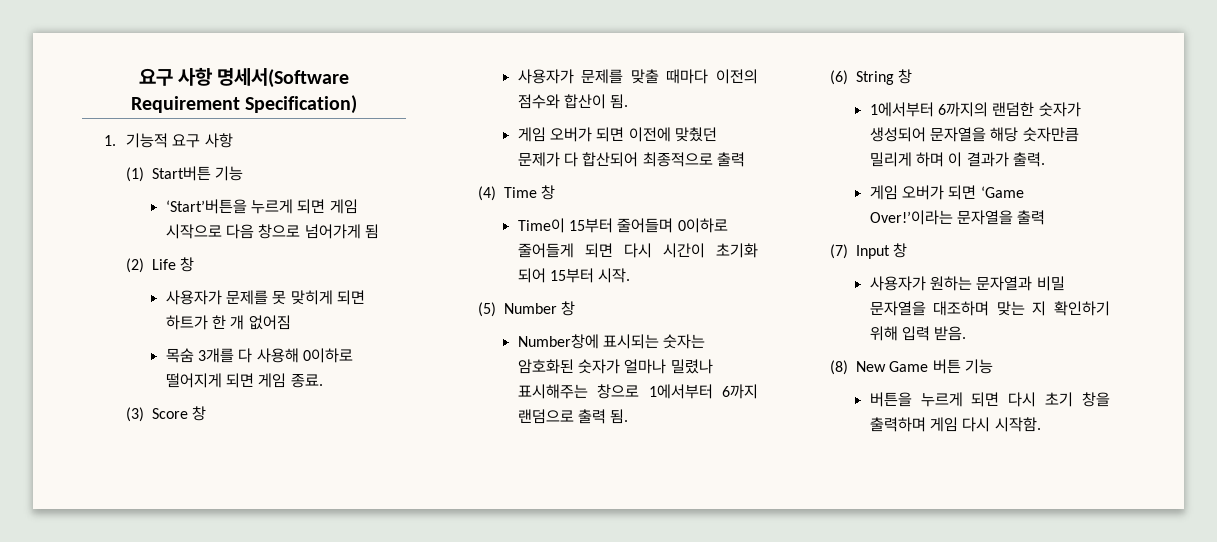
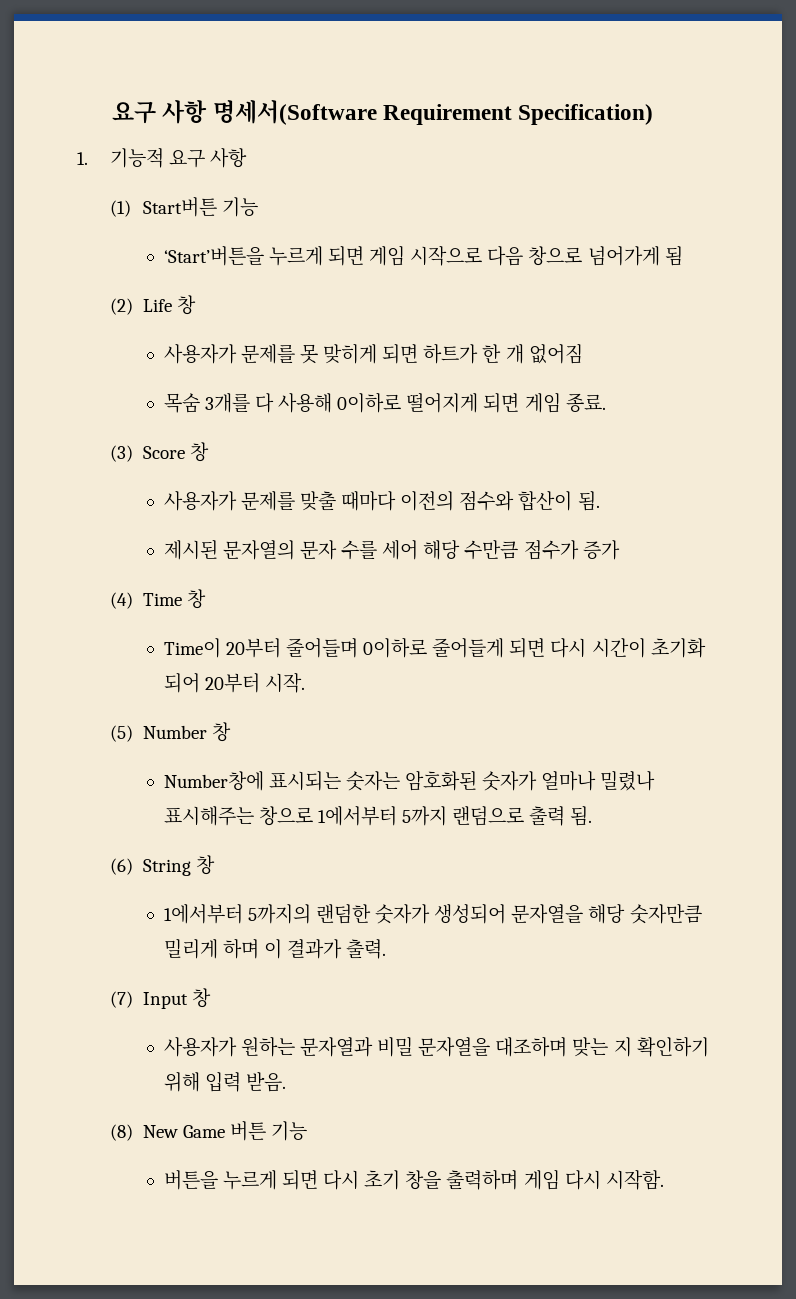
[517,127,718,142] [517,152,746,167] 게임 오버가 되면 이전에 맞췄던 문제가 다 합산되어 최종적으로 출력 -> [163,540,620,560] 제시된 문자열의 문자 수를 세어 해당 수만큼 점수가 증가
[569,218,614,233] 15부터 -> [225,638,281,658] 20부터
[550,268,595,283] 15부터 -> [204,673,260,693] 20부터
[722,384,758,399] 6까지 -> [402,806,448,826] 5까지
[938,102,989,117] 6까지의 -> [247,904,311,924] 5까지의
[869,185,1024,200] [869,210,1046,225] // 게임 오버가 되면 ‘Game Over!’이라는 문자열을 출력 -> (387, 949) none

